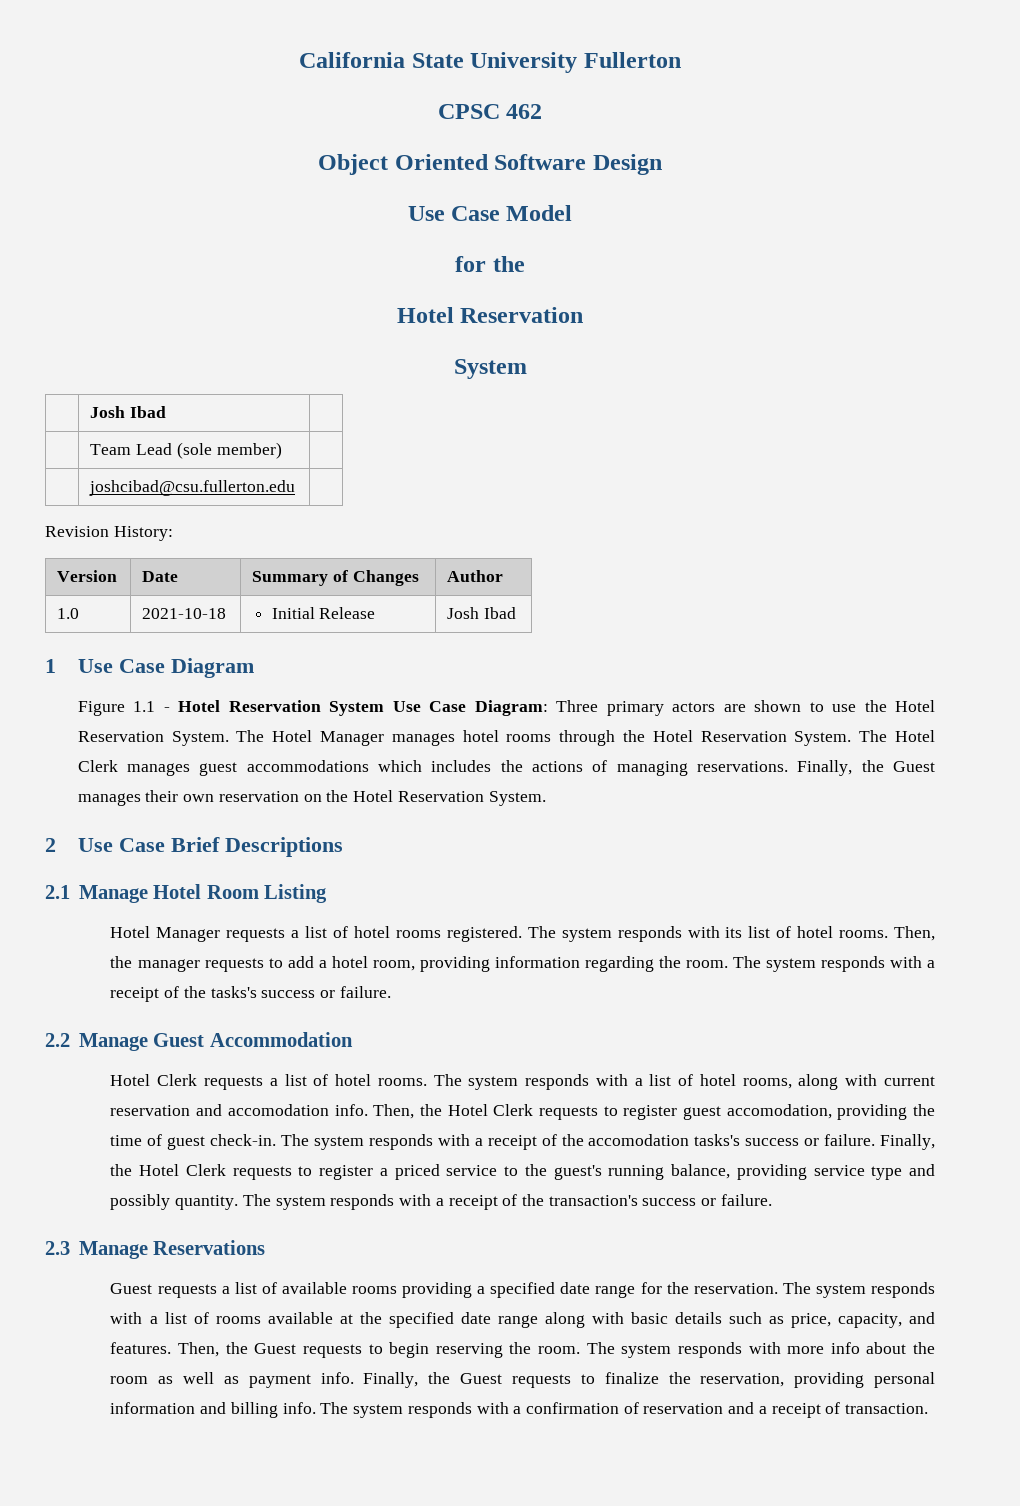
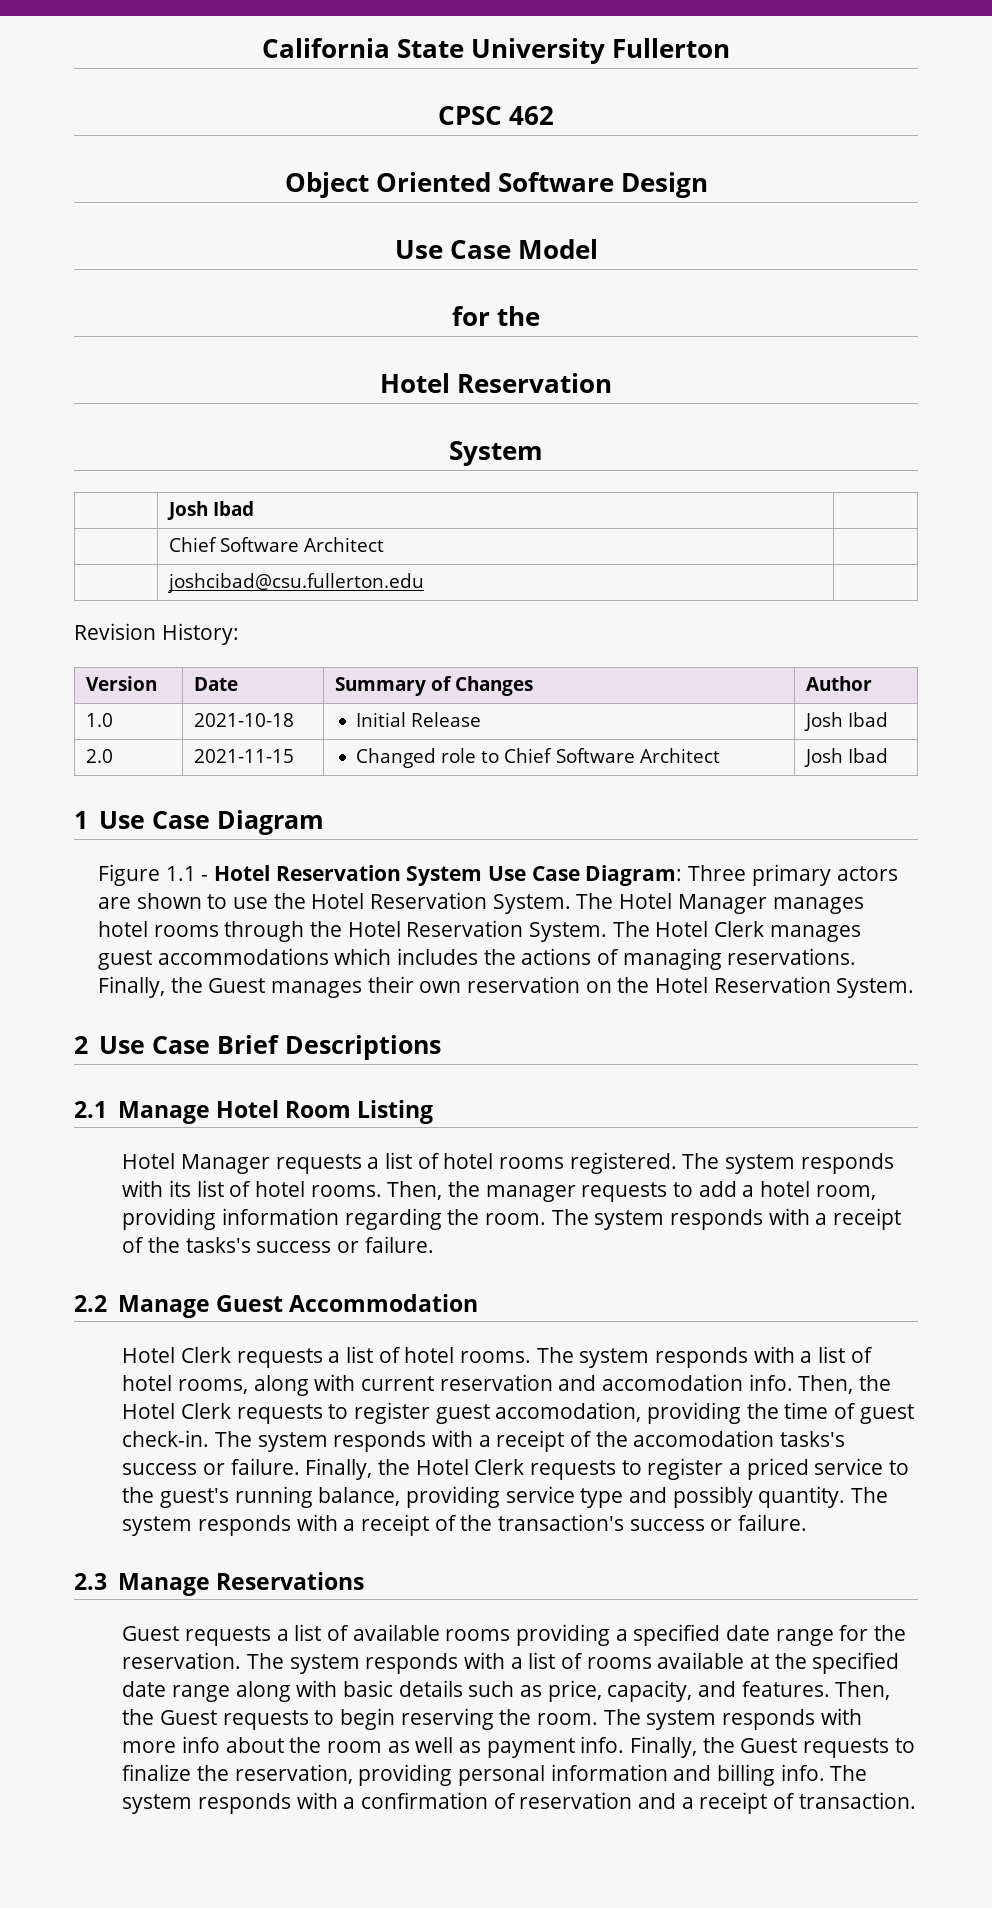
[90,442,282,459] Team Lead (sole member) -> [169,537,385,552] Chief Software Architect
(517, 613) none -> [86,749,114,763] [194,749,295,763] [356,748,720,768] [804,748,889,767] // 2.0 | 2021-11-15 | Changed role to Chief Software Architect | Josh Ibad

